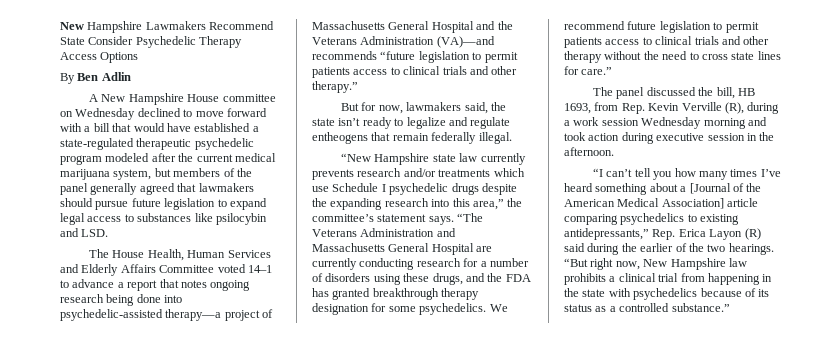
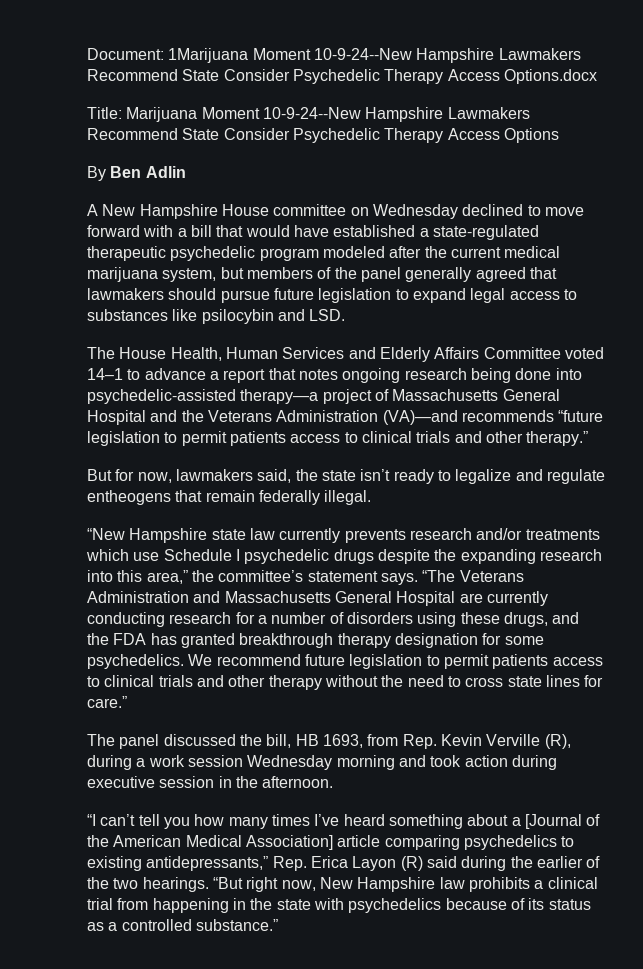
[60,22,84,30] New -> [87,48,581,63] [87,69,597,84] [87,107,361,122] Document: 1Marijuana Moment 10-9-24--New Hampshire Lawmakers Recommend State Consider Psychedelic Therapy Access Options.docx // Title: Marijuana Moment 10-9-24--New

